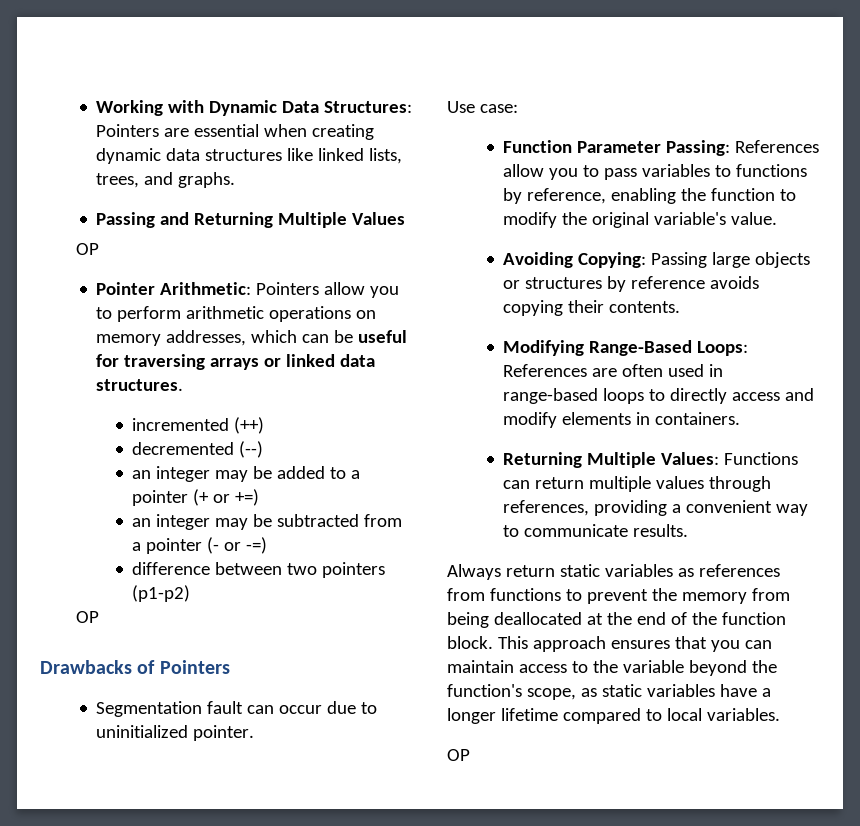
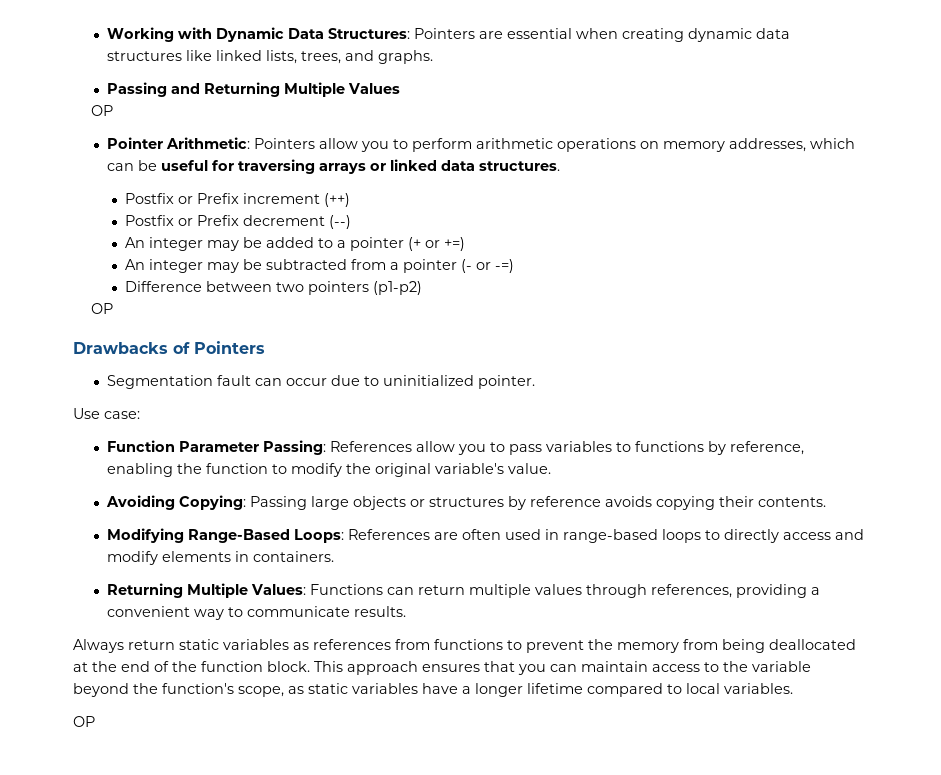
[132,417,265,434] [132,442,235,455] incremented (++) // decremented -> [125,193,351,207] [125,215,326,226] Postfix or Prefix increment (++) // Postfix or Prefix decrement
[132,470,152,479] an -> [125,237,146,248] An
[132,518,152,527] an -> [125,259,146,270] An
[132,562,211,575] difference -> [125,281,203,292] Difference

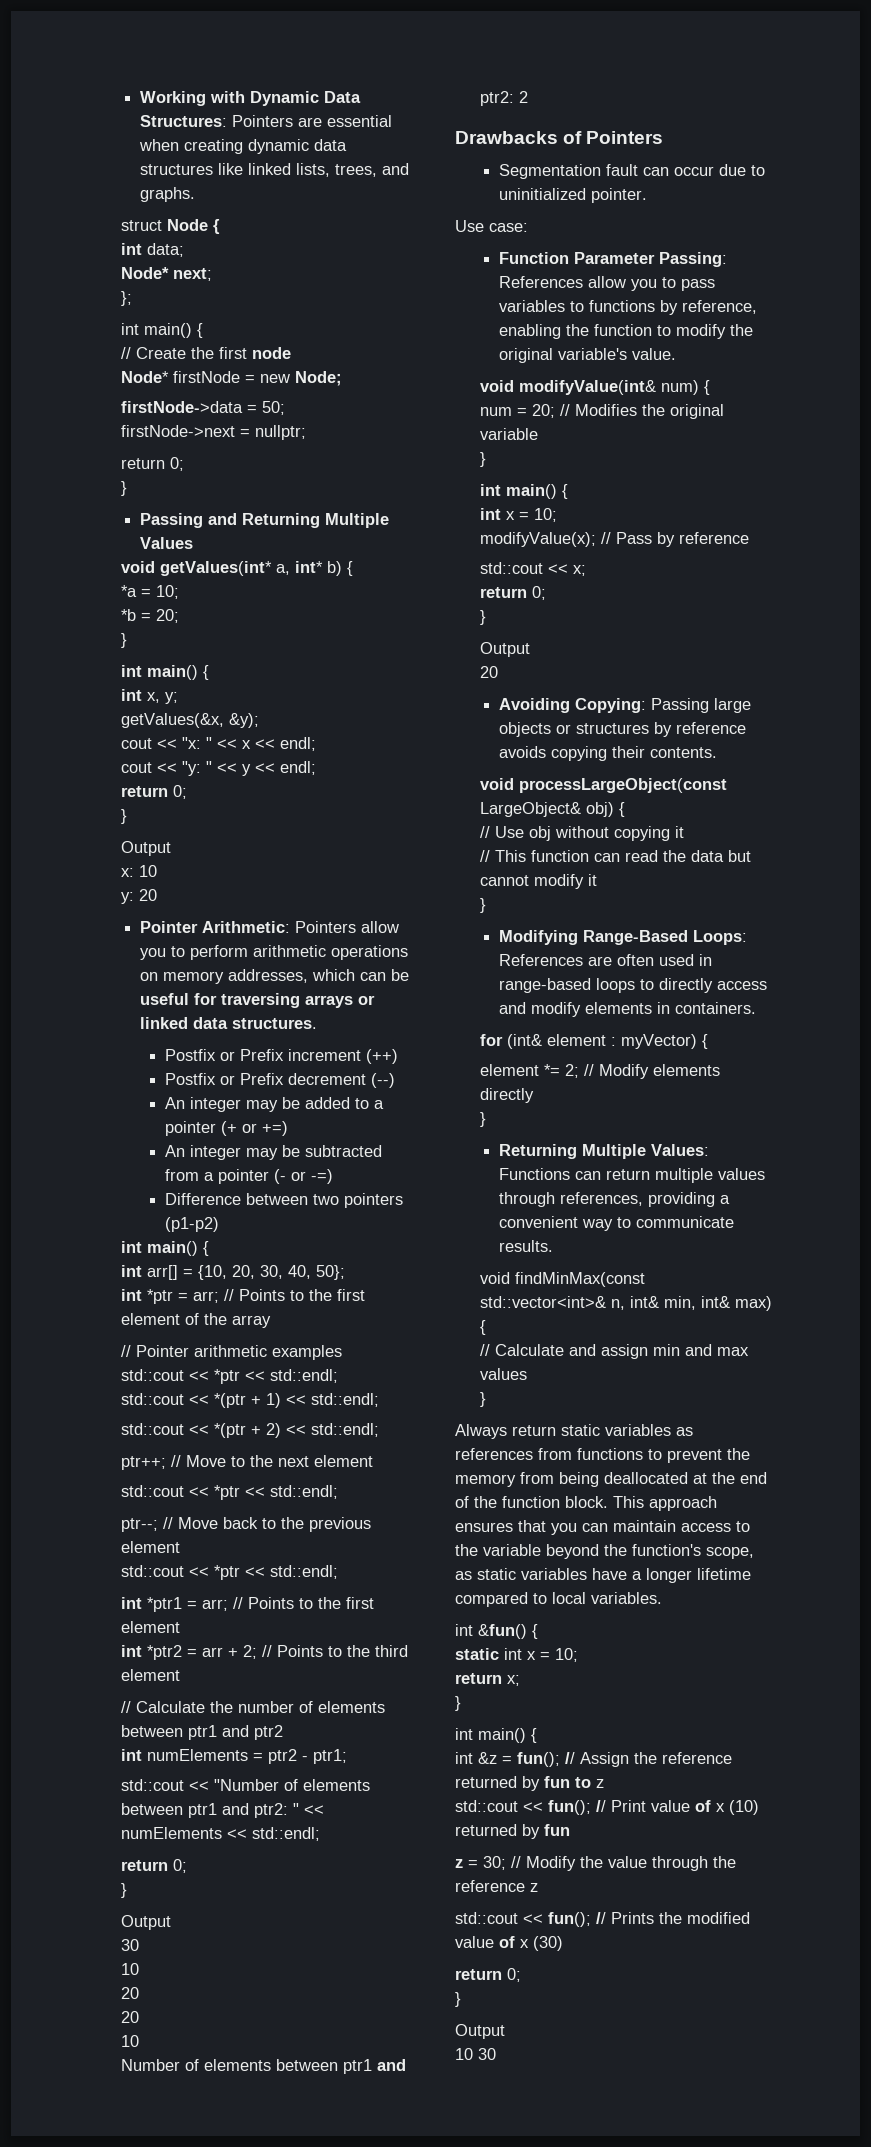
(434, 57) none -> [121,219,221,234] [121,243,185,257] [121,267,213,281] [121,291,133,306] [121,323,204,338] [121,347,292,359] [121,371,343,386] [121,401,286,415] [121,425,307,440] [121,457,185,471] [121,481,128,496] // struct Node { // int data; // Node* next; // }; // int main() { // // Create the first node // Node* firstNode = new Node; // firstNode->data = 50; // firstNode->next = nullptr; // return 0; // }
[91,105,114,116] OP -> [121,561,354,576] [121,585,180,599] [121,609,180,623] [121,633,128,648] [121,665,210,680] [121,689,179,704] [121,713,260,728] [121,737,317,751] [121,761,317,776] [121,785,188,799] [121,809,128,824] [121,841,172,856] [121,865,158,877] [121,889,158,904] void getValues(int* a, int* b) { // *a = 10; // *b = 20; // } // int main() { // int x, y; // getValues(&x, &y); // cout << "x: " << x << endl; // cout << "y: " << y << endl; // return 0; // } // Output // x: 10 // y: 20
[91,303,114,314] OP -> [121,1241,210,1256] [121,1265,346,1280] [121,1289,366,1304] [121,1313,272,1328] [121,1345,343,1360] [121,1369,339,1384] [121,1393,380,1408] [121,1423,380,1438] [121,1455,374,1470] [121,1485,339,1500] [121,1517,372,1532] [121,1541,181,1553] [121,1565,339,1580] [121,1597,375,1612] [121,1621,181,1633] [121,1645,409,1660] [121,1669,181,1681] [121,1701,386,1713] [121,1725,284,1740] [121,1749,348,1764] [121,1779,371,1791] [121,1803,325,1818] [121,1827,321,1841] [121,1859,188,1873] [121,1883,128,1898] [121,1915,172,1930] [121,1939,140,1951] [121,1963,140,1975] [121,1987,140,1999] [121,2011,140,2023] [121,2035,140,2047] [121,2059,407,2074] [480,91,529,106] int main() { // int arr[] = {10, 20, 30, 40, 50}; // int *ptr = arr; // Points to the first element of the array // // Pointer arithmetic examples // std::cout << *ptr << std::endl; // std::cout << *(ptr + 1) << std::endl; // std::cout << *(ptr + 2) << std::endl; // ptr++; // Move to the next element // std::cout << *ptr << std::endl; // ptr--; // Move back to the previous element // std::cout << *ptr << std::endl; // int *ptr1 = arr; // Points to the first element // int *ptr2 = arr + 2; // Points to the third element // // Calculate the number of elements between ptr1 and ptr2 // int numElements = ptr2 - ptr1; // std::cout << "Number of elements between ptr1 and ptr2: " << numElements << std::endl; // return 0; // } // Output // 30 // 10 // 20 // 20 // 10 // Number of elements between ptr1 and ptr2: 2
(552, 468) none -> [480,380,711,395] [480,404,725,419] [480,428,539,440] [480,452,487,467] [480,484,569,499] [480,508,558,522] [480,532,750,547] [480,562,587,576] [480,586,547,600] [480,610,487,625] [480,642,531,657] [480,666,499,678] // void modifyValue(int& num) { // num = 20; // Modifies the original variable // } // int main() { // int x = 10; // modifyValue(x); // Pass by reference // std::cout << x; // return 0; // } // Output // 20
(827, 502) none -> [480,778,728,793] [480,802,626,817] [480,826,685,841] [480,850,752,862] [480,874,598,889] [480,898,487,913] // void processLargeObject(const LargeObject& obj) { // // Use obj without copying it // // This function can read the data but cannot modify it // }
(335, 556) none -> [480,1034,709,1049] [480,1064,721,1079] [480,1088,535,1103] [480,1112,487,1127] // for (int& element : myVector) { // element *= 2; // Modify elements directly // }
(407, 611) none -> [480,1272,646,1287] [480,1296,773,1311] [480,1320,487,1335] [480,1344,750,1359] [480,1368,528,1380] [480,1392,487,1407] // void findMinMax(const std::vector<int>& n, int& min, int& max) { // // Calculate and assign min and max values // }
[73,716,95,727] OP -> [455,1624,538,1639] [455,1648,578,1662] [455,1673,520,1686] [455,1696,461,1711] [455,1728,537,1743] [455,1752,732,1767] [455,1776,604,1791] [455,1800,759,1815] [455,1824,570,1839] [455,1856,736,1871] [455,1880,538,1892] [455,1912,750,1927] [455,1936,563,1951] [455,1968,521,1982] [455,1992,461,2007] [455,2024,505,2039] [455,2048,496,2060] int &fun() { // static int x = 10; // return x; // } // int main() { // int &z = fun(); // Assign the reference returned by fun to z // std::cout << fun(); // Print value of x (10) returned by fun // z = 30; // Modify the value through the reference z // std::cout << fun(); // Prints the modified value of x (30) // return 0; // } // Output // 10 30

